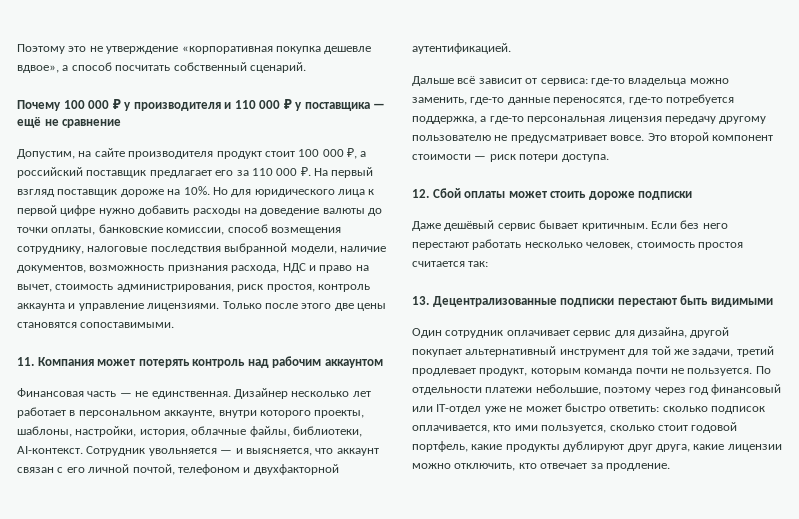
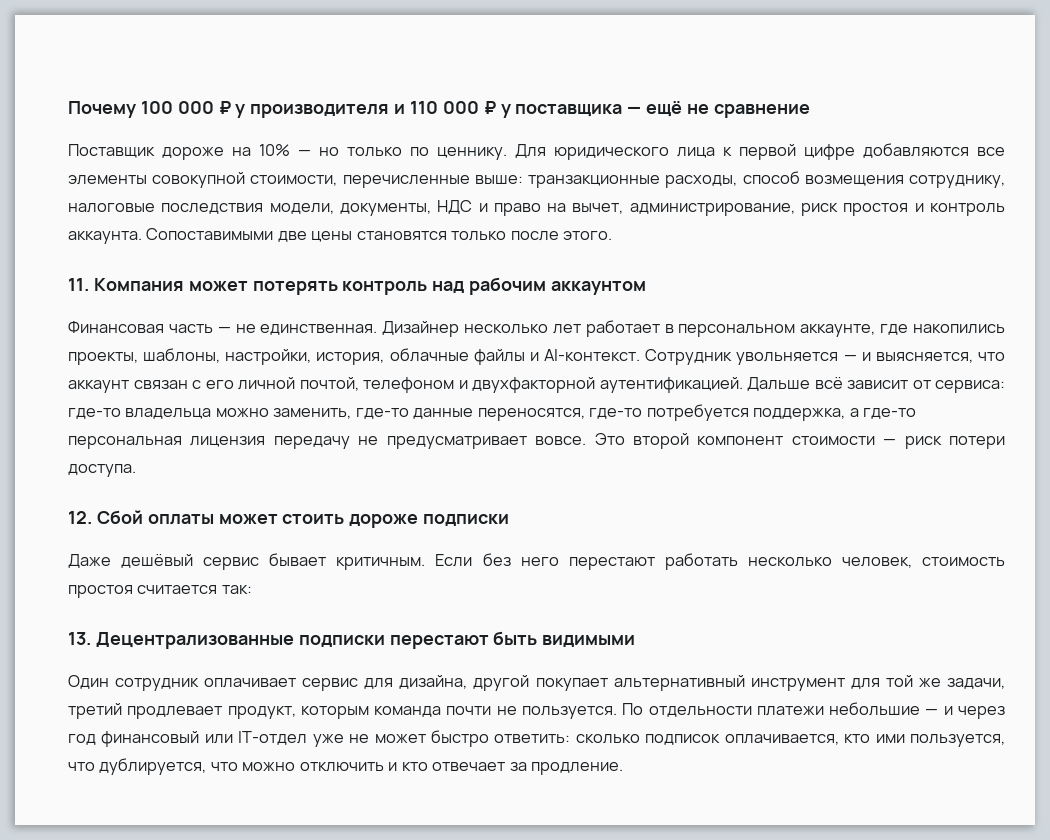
[17,44,372,54] [17,62,306,73] Поэтому это не утверждение «корпоративная покупка дешевле вдвое», а способ посчитать собственный сценарий. // -> (68, 109) none
[17,148,367,159] [17,167,374,178] [17,186,252,197] Допустим, на сайте производителя продукт стоит 100 000 ₽, а российский поставщик предлагает его за 110 000 ₽. На первый взгляд поставщик дороже на 10%. Но для -> [68,144,546,160] Поставщик дороже на 10% — но только по ценнику. Для
[98,205,382,216] [17,224,225,235] нужно добавить расходы на доведение валюты до точки оплаты, банковские комиссии, -> [863,143,1005,158] [68,172,738,188] добавляются все элементы совокупной стоимости, перечисленные выше: транзакционные расходы,
[224,243,386,254] [17,265,280,273] выбранной модели, наличие документов, возможность признания расхода, -> [269,203,431,216] модели, документы,
[55,284,370,292] [17,301,386,311] [17,322,175,328] стоимость администрирования, риск простоя, контроль аккаунта и управление лицензиями. Только после этого две цены становятся сопоставимыми. -> [629,203,1005,216] [68,228,613,244] администрирование, риск простоя и контроль аккаунта. Сопоставимыми две цены становятся только после этого.
[218,410,311,418] внутри которого -> [880,324,1005,335] где накопились
[249,426,362,437] файлы, библиотеки, -> [473,349,539,365] файлы и
(511, 48) // -> (743, 385) none
[719,116,767,124] [412,135,491,141] другому пользователю -> (350, 442) none
[535,384,652,395] небольшие, поэтому -> [829,702,953,716] небольшие — и
[609,422,738,433] [412,441,782,452] [412,463,516,471] сколько стоит годовой портфель, какие продукты дублируют друг друга, какие лицензии можно отключить, -> [68,758,398,775] что дублируется, что можно отключить и

